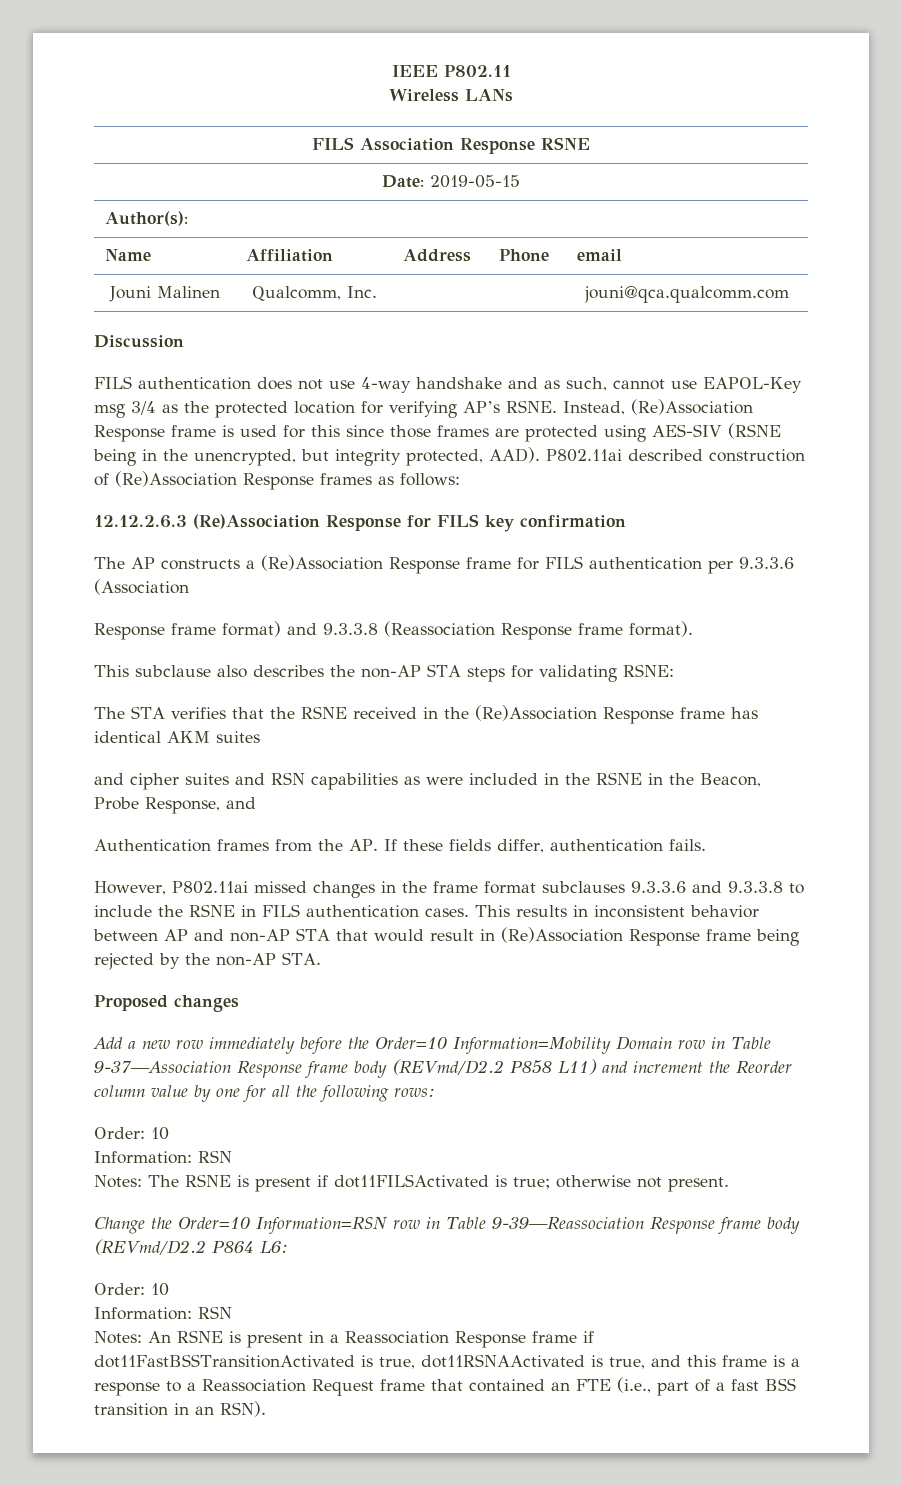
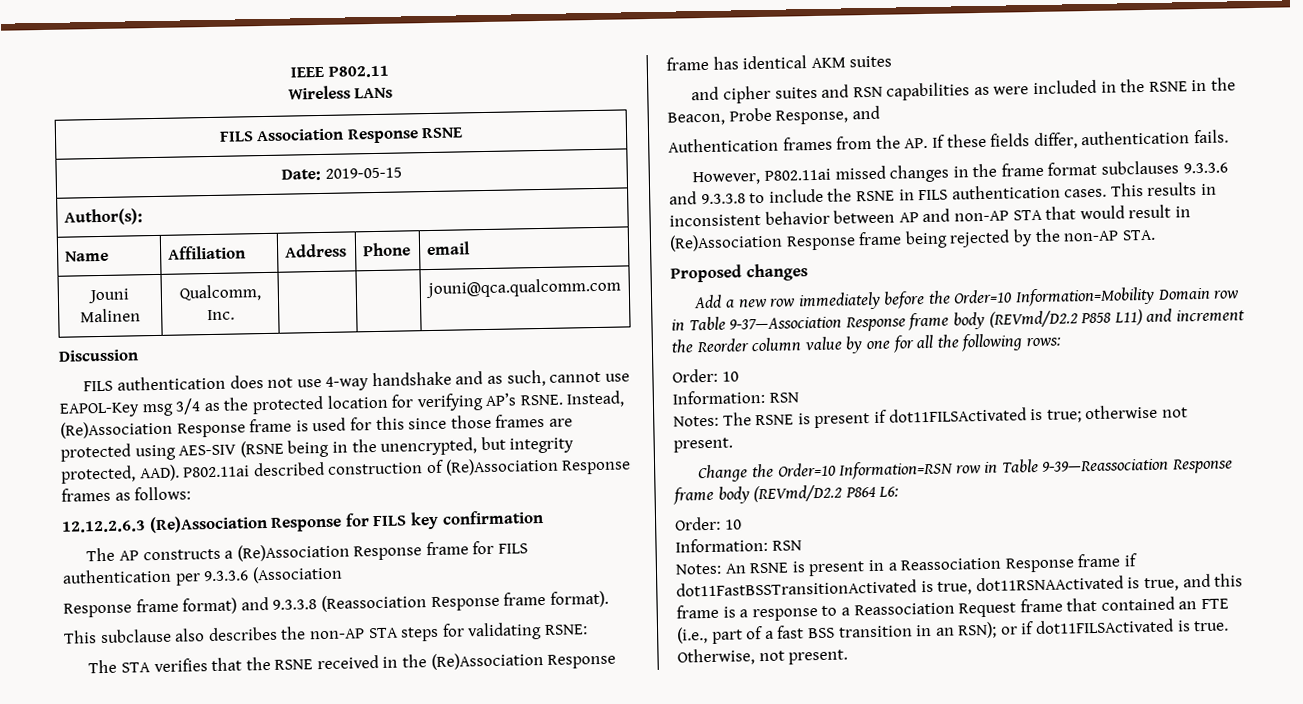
[220,1401,266,1417] RSN). -> [957,618,1230,639] [677,648,849,666] RSN); or if dot11FILSActivated is true. Otherwise, not present.

